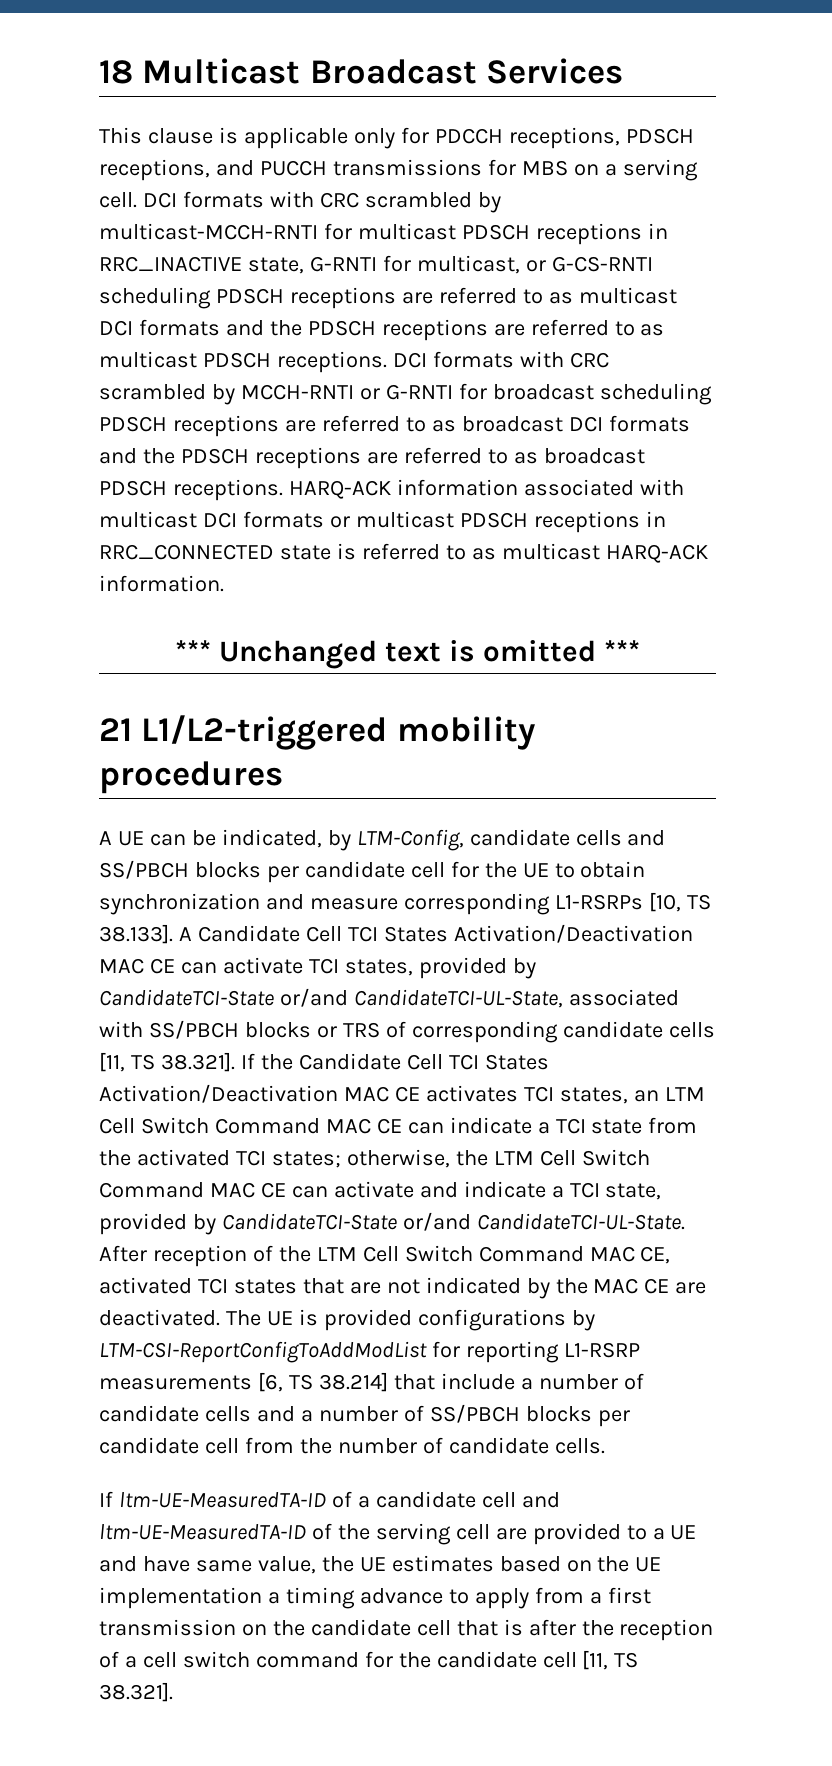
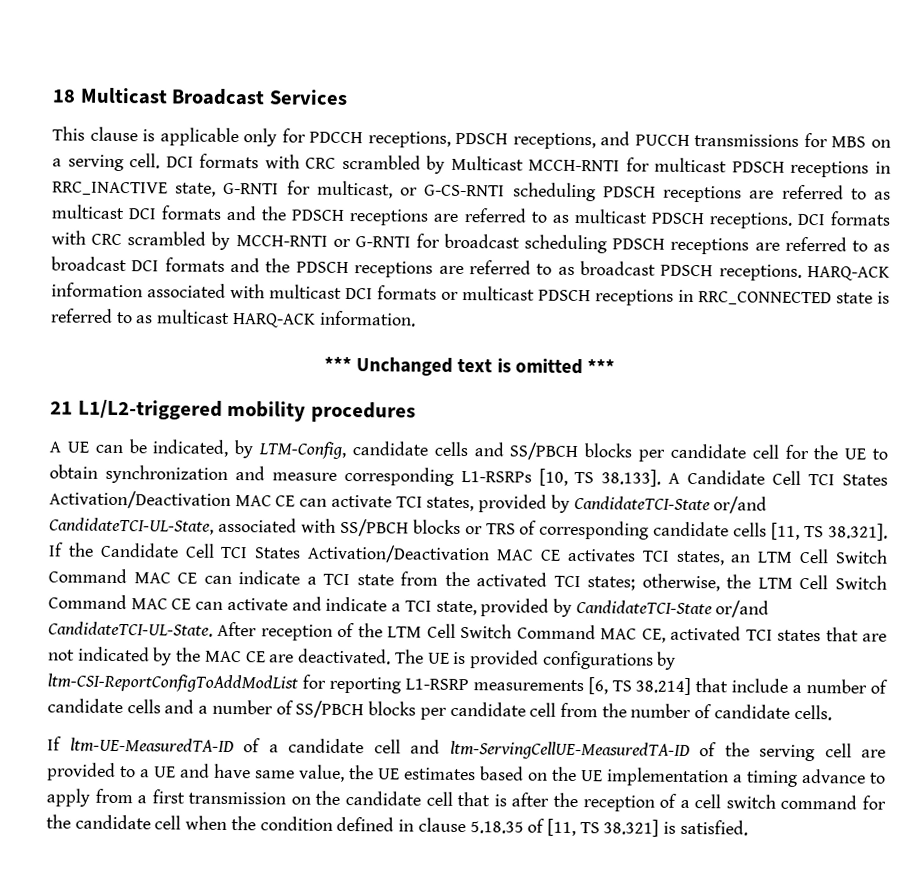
[99,223,318,240] multicast-MCCH-RNTI -> [450,155,621,172] Multicast MCCH-RNTI
[99,1341,427,1363] LTM-CSI-ReportConfigToAddModList -> [47,673,298,693] ltm-CSI-ReportConfigToAddModList
[99,1524,306,1540] ltm-UE-MeasuredTA-ID -> [449,740,690,760] ltm-ServingCellUE-MeasuredTA-ID
[582,1650,639,1670] [99,1682,173,1702] [11, TS 38.321]. -> [185,815,748,837] when the condition defined in clause 5.18.35 of [11, TS 38.321] is satisfied.

